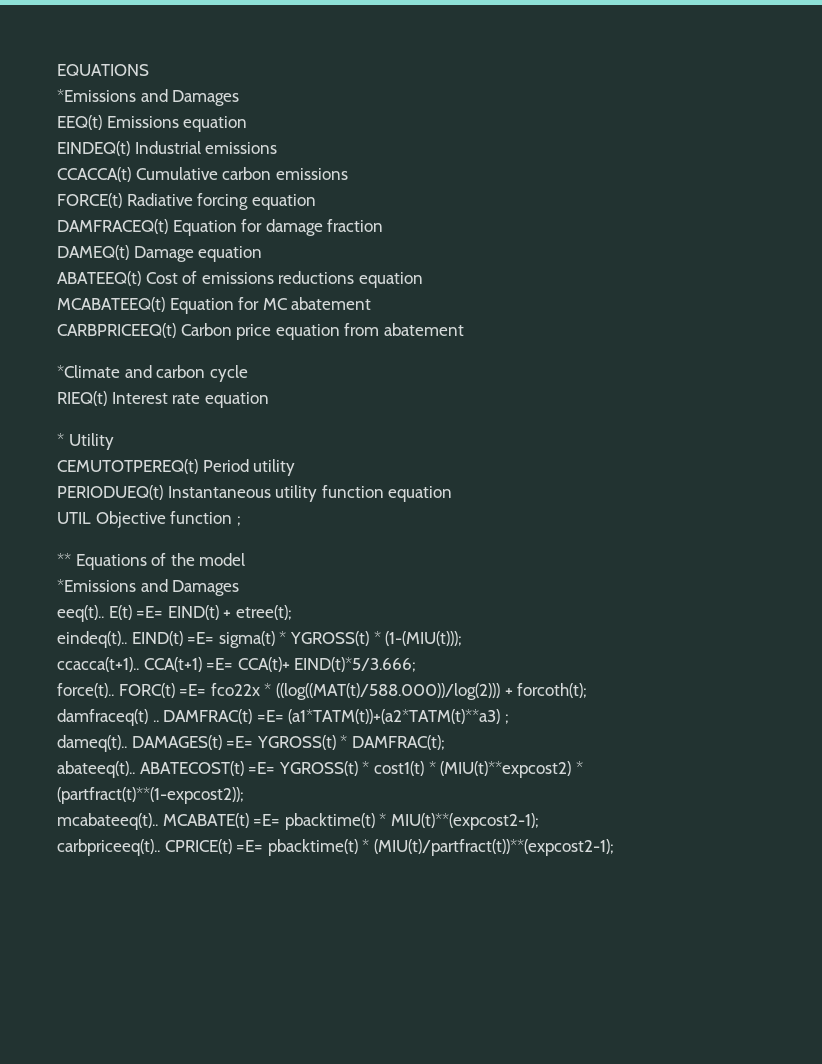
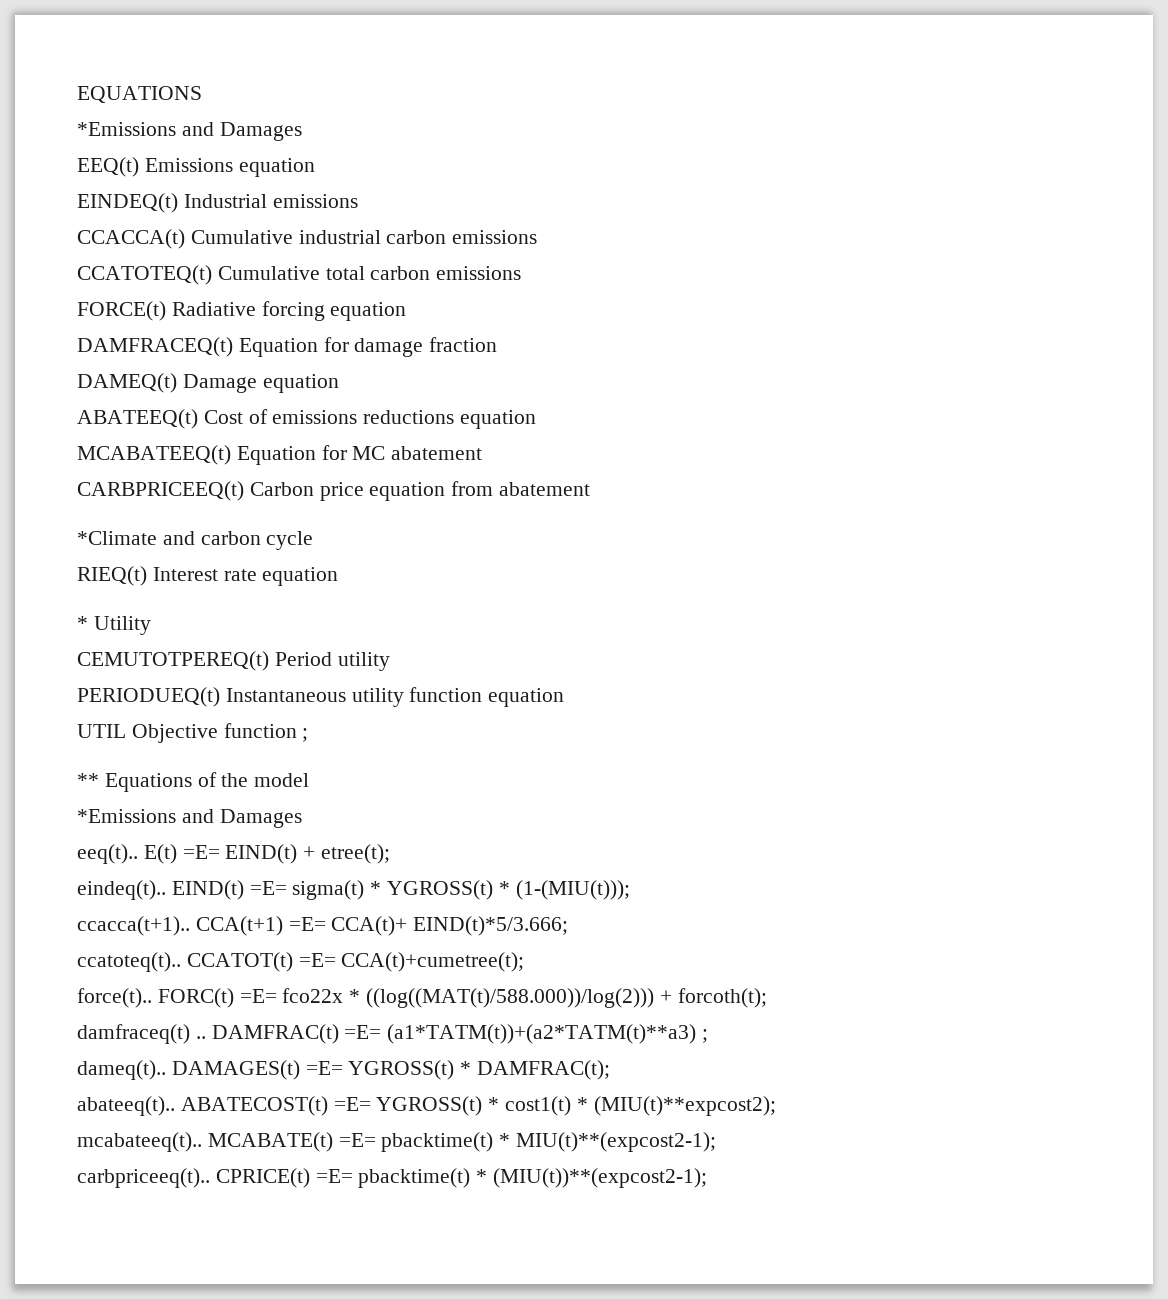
(218, 173) none -> [298,230,538,244] [77,265,365,285] industrial carbon emissions // CCATOTEQ(t) Cumulative total
(417, 664) none -> [77,952,525,972] // ccatoteq(t).. CCATOT(t) =E= CCA(t)+cumetree(t);
[440,761,583,778] [57,787,244,804] (MIU(t)**expcost2) * (partfract(t)**(1-expcost2)); -> [593,1096,776,1116] (MIU(t)**expcost2);
[373,839,614,856] (MIU(t)/partfract(t))**(expcost2-1); -> [493,1168,708,1188] (MIU(t))**(expcost2-1);

